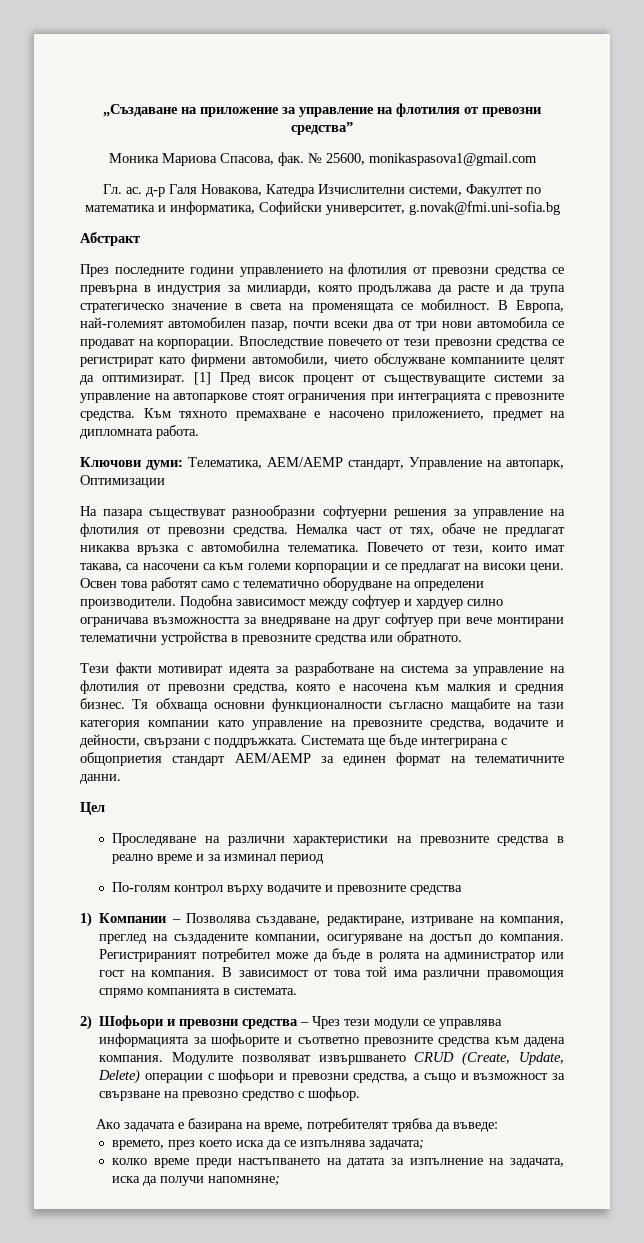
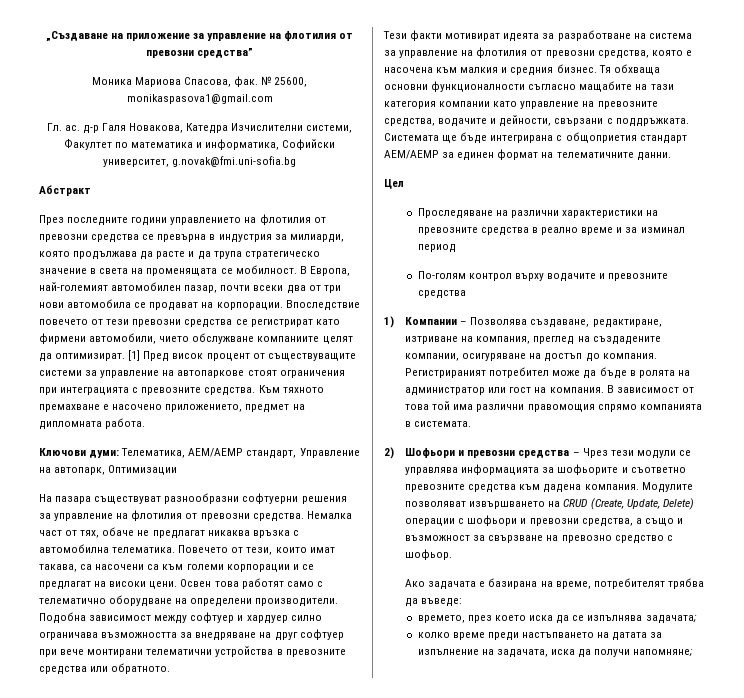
(406, 1060) none -> [548,501,561,507] на

